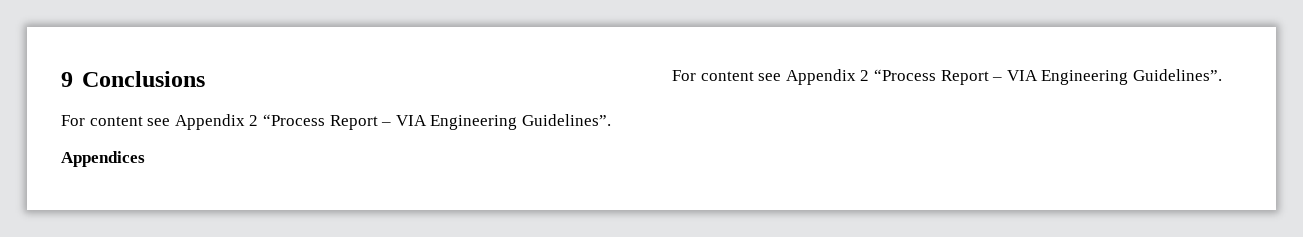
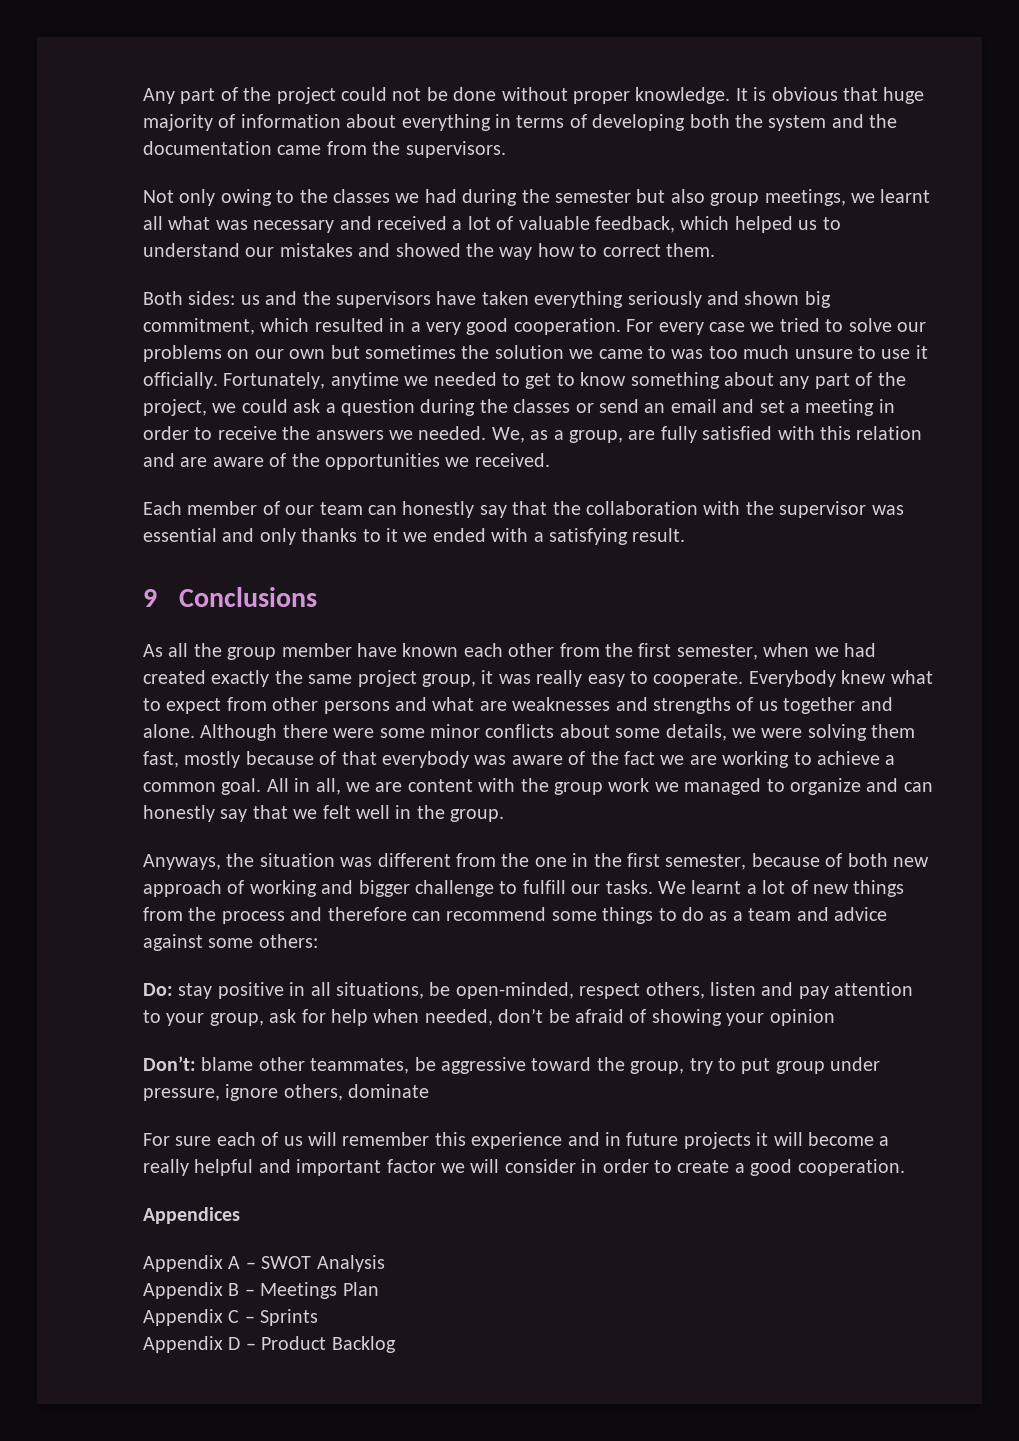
[61,71,206,87] [61,114,611,130] [61,151,145,167] [672,69,1222,85] 9 Conclusions // For content see Appendix 2 “Process Report – VIA Engineering Guidelines”. // Appendices // For content see Appendix 2 “Process Report – VIA Engineering Guidelines”. -> [143,87,925,104] [143,114,898,131] [143,141,506,158] [143,189,931,206] [143,216,841,233] [143,243,715,260] [143,291,831,308] [143,318,926,335] [143,345,928,362] [143,372,906,389] [143,399,895,416] [143,426,923,443] [143,453,550,470] [143,501,904,518] [143,528,686,545] [143,587,318,607] [143,643,876,660] [143,670,933,687] [143,697,893,714] [143,724,916,741] [143,751,896,768] [143,778,933,795] [143,805,505,822] [143,853,929,870] [143,880,905,897] [143,907,887,924] [143,934,318,951] [143,982,914,999] [143,1008,835,1026] [143,1056,881,1074] [143,1084,430,1101] [143,1132,890,1149] [143,1159,905,1176] [143,1207,240,1224] [143,1255,385,1272] [143,1282,379,1299] [143,1309,319,1326] [143,1336,396,1353] Any part of the project could not be done without proper knowledge. It is obvious that huge majority of information about everything in terms of developing both the system and the documentation came from the supervisors. // Not only owing to the classes we had during the semester but also group meetings, we learnt all what was necessary and received a lot of valuable feedback, which helped us to understand our mistakes and showed the way how to correct them. // Both sides: us and the supervisors have taken everything seriously and shown big commitment, which resulted in a very good cooperation. For every case we tried to solve our problems on our own but sometimes the solution we came to was too much unsure to use it officially. Fortunately, anytime we needed to get to know something about any part of the project, we could ask a question during the classes or send an email and set a meeting in order to receive the answers we needed. We, as a group, are fully satisfied with this relation and are aware of the opportunities we received. // Each member of our team can honestly say that the collaboration with the supervisor was essential and only thanks to it we ended with a satisfying result. // 9 Conclusions // As all the group member have known each other from the first semester, when we had created exactly the same project group, it was really easy to cooperate. Everybody knew what to expect from other persons and what are weaknesses and strengths of us together and alone. Although there were some minor conflicts about some details, we were solving them fast, mostly because of that everybody was aware of the fact we are working to achieve a common goal. All in all, we are content with the group work we managed to organize and can honestly say that we felt well in the group. // Anyways, the situation was different from the one in the first semester, because of both new approach of working and bigger challenge to fulfill our tasks. We learnt a lot of new things from the process and therefore can recommend some things to do as a team and advice against some others: // Do: stay positive in all situations, be open-minded, respect others, listen and pay attention to your group, ask for help when needed, don’t be afraid of showing your opinion // Don’t: blame other teammates, be aggressive toward the group, try to put group under pressure, ignore others, dominate // For sure each of us will remember this experience and in future projects it will become a really helpful and important factor we will consider in order to create a good cooperation. // Appendices // Appendix A – SWOT Analysis // Appendix B – Meetings Plan // Appendix C – Sprints // Appendix D – Product Backlog

